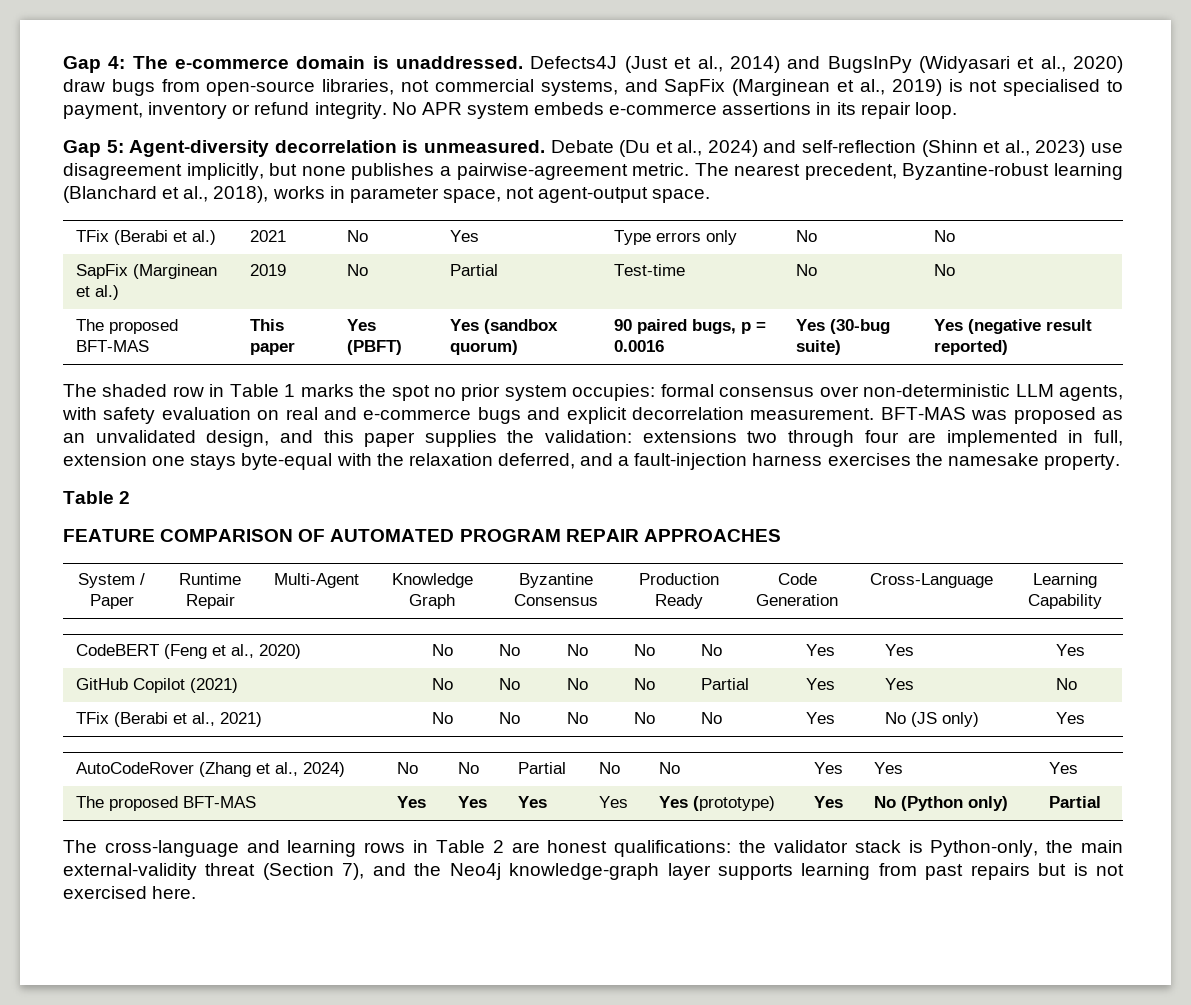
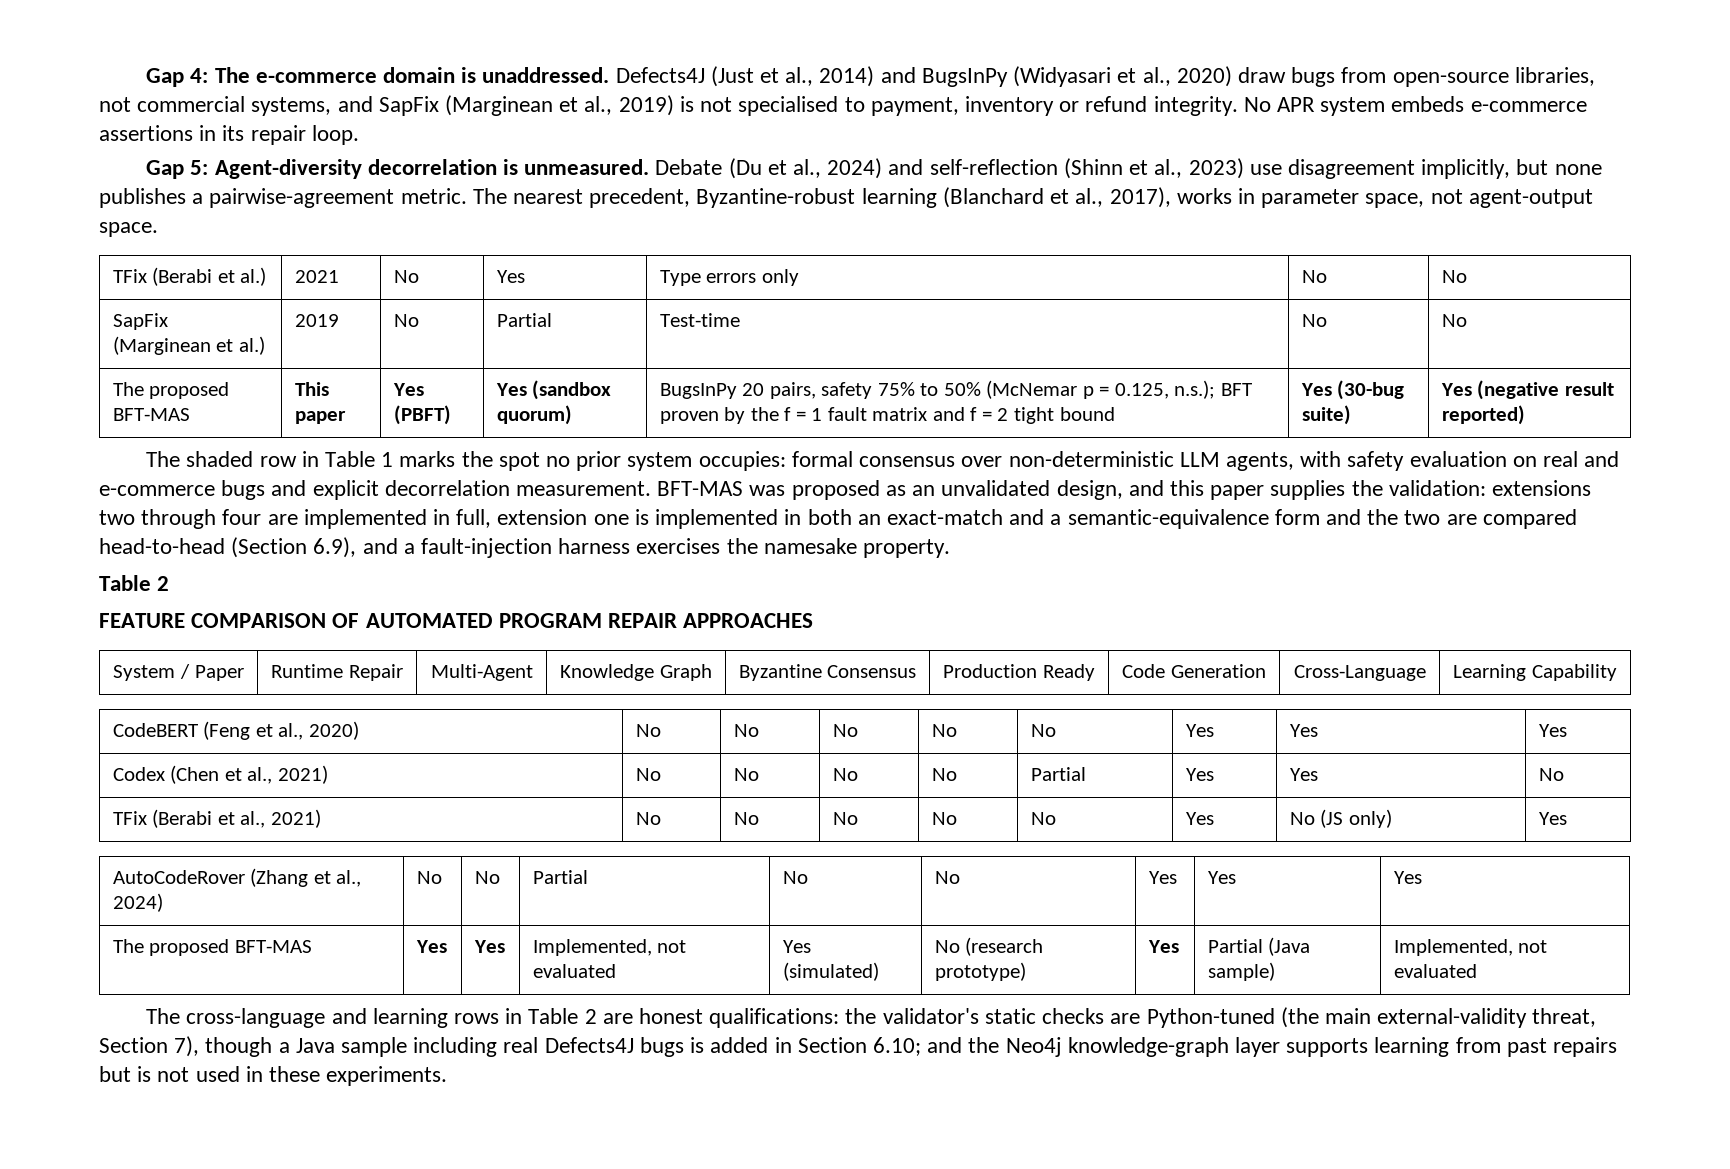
[213,186,269,203] 2018), -> [1109,187,1171,208] 2017),
[614,319,767,334] [614,340,665,352] 90 paired bugs, p = 0.0016 -> [659,380,1252,399] [659,407,1115,424] BugsInPy 20 pairs, safety 75% to 50% (McNemar p = 0.125, n.s.); BFT proven by the f = 1 fault matrix and f = 2 tight bound
[190,453,575,470] stays byte-equal with the relaxation deferred, -> [634,509,1577,529] [99,537,357,558] is implemented in both an exact-match and a semantic-equivalence form and the two are compared head-to-head (Section 6.9),
[76,678,239,693] GitHub Copilot (2021) -> [112,765,328,784] Codex (Chen et al., 2021)
[518,796,548,808] [599,796,629,808] [659,796,776,811] [814,796,844,808] [874,796,1009,811] [1049,796,1102,808] Yes | Yes | Yes (prototype) | Yes | No (Python only) | Partial -> [532,939,687,956] [532,964,616,978] [782,940,811,953] [782,962,879,981] [934,937,1044,956] [934,962,1026,981] [1147,940,1179,953] [1207,937,1311,956] [1207,962,1275,981] [1393,939,1548,956] [1393,964,1477,978] Implemented, not evaluated | Yes (simulated) | No (research prototype) | Yes | Partial (Java sample) | Implemented, not evaluated
[773,840,1124,857] [63,863,365,880] validator stack is Python-only, the main external-validity threat (Section 7), -> [882,1007,1597,1028] [99,1036,921,1057] validator's static checks are Python-tuned (the main external-validity threat, Section 7), though a Java sample including real Defects4J bugs is added in Section 6.10;
[63,886,197,899] exercised here. -> [195,1066,448,1086] used in these experiments.

